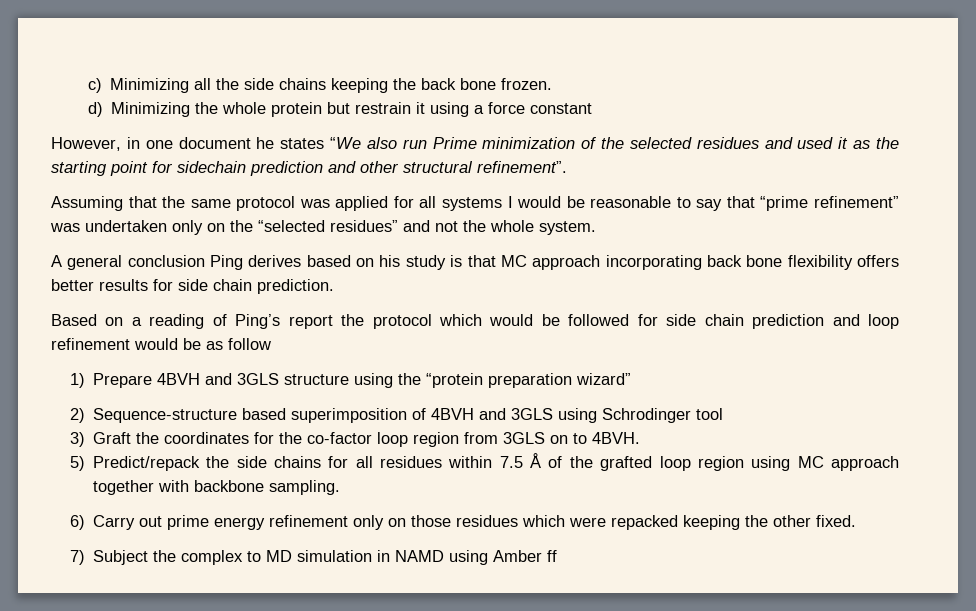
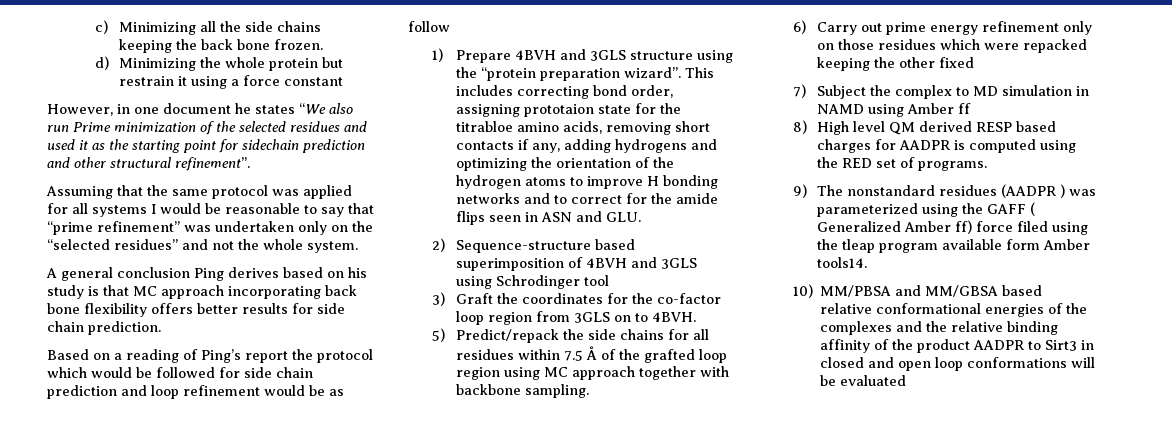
[575,373,631,385] wizard” -> [624,67,715,78] [456,85,674,99] [456,103,682,117] [456,121,711,135] [456,139,718,153] [456,157,675,171] [456,175,719,189] [456,193,719,204] [456,211,642,225] wizard”. This includes correcting bond order, assigning prototaion state for the titrabloe amino acids, removing short contacts if any, adding hydrogens and optimizing the orientation of the hydrogen atoms to improve H bonding networks and to correct for the amide flips seen in ASN and GLU.
[815,515,856,527] fixed. -> [939,57,975,68] fixed
(557, 556) none -> [793,120,1057,135] [817,139,1077,153] [817,157,988,171] [793,184,1097,198] [817,202,1036,217] [817,220,1089,235] [817,239,1091,253] [817,257,868,268] [793,284,1043,298] [820,303,1088,317] [820,321,1059,335] [820,339,1095,353] [820,357,1096,371] [820,375,907,386] // 8) High level QM derived RESP based charges for AADPR is computed using the RED set of programs. // 9) The nonstandard residues (AADPR ) was parameterized using the GAFF ( Generalized Amber ff) force filed using the tleap program available form Amber tools14. // 10) MM/PBSA and MM/GBSA based relative conformational energies of the complexes and the relative binding affinity of the product AADPR to Sirt3 in closed and open loop conformations will be evaluated

